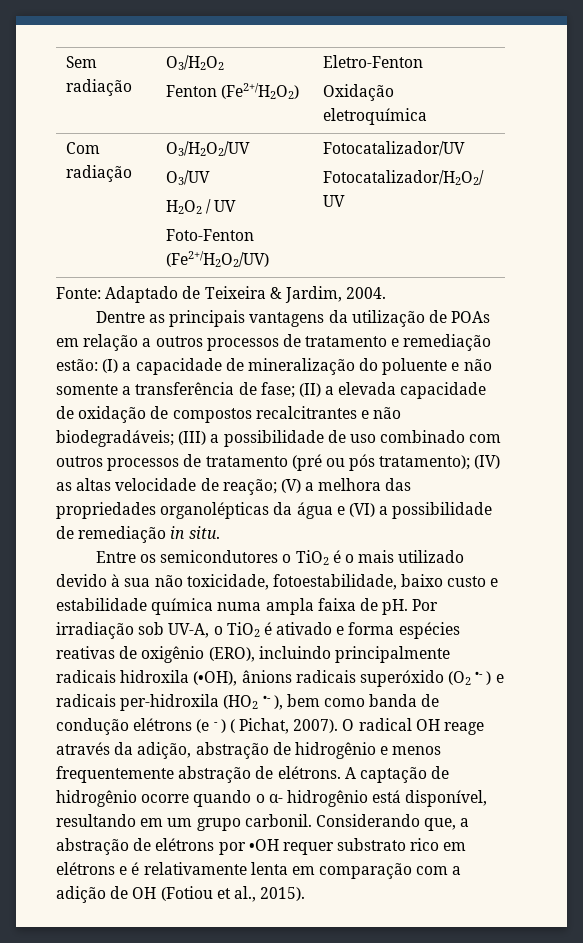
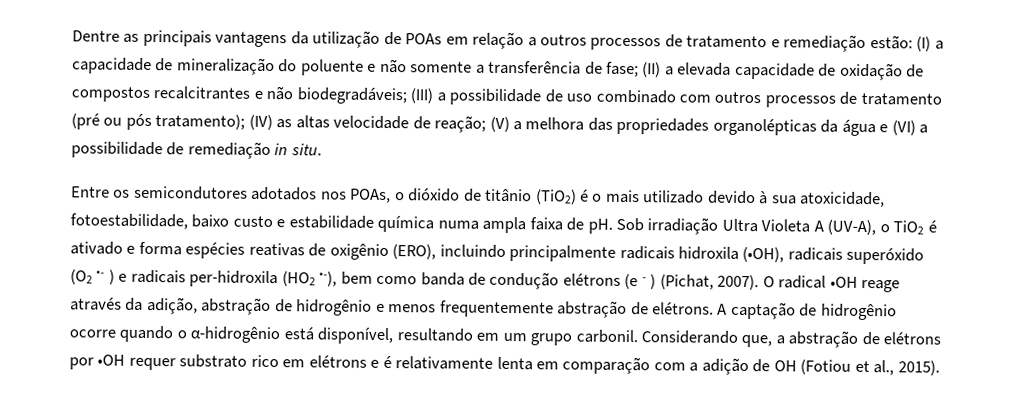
[66,56,98,68] [66,79,133,96] [166,55,225,70] [166,83,300,99] [323,55,424,68] [323,84,395,101] [323,108,428,125] [66,142,101,154] [66,165,133,182] [166,141,251,156] [166,170,211,185] [166,199,237,214] [166,229,255,241] [166,251,270,267] [323,141,466,156] [323,170,485,185] [323,195,346,207] [56,286,387,303] Sem radiação | O3/H2O2 // Fenton (Fe2+/H2O2) | Eletro-Fenton // Oxidação eletroquímica // Com radiação | O3/H2O2/UV // O3/UV // H2O2 / UV // Foto-Fenton (Fe2+/H2O2/UV) | Fotocatalizador/UV // Fotocatalizador/H2O2/ UV // Fonte: Adaptado de Teixeira & Jardim, 2004. // -> (72, 36) none
[282,550,329,565] o TiO2 -> [251,186,577,205] adotados nos POAs, o dióxido de titânio (TiO2)
[154,574,269,590] não toxicidade, -> [799,191,886,208] atoxicidade,
[412,599,439,611] [56,622,210,639] Por irradiação sob UV-A, -> [616,217,877,236] Sob irradiação Ultra Violeta A (UV-A),
[241,670,292,683] ânions -> (785, 254) none
[262,695,283,710] •- ), -> [319,271,338,287] •-),
[229,718,290,734] ( Pichat, -> [659,274,714,290] (Pichat,
[415,719,440,731] OH -> [829,276,858,288] •OH
[268,790,368,807] α- hidrogênio -> [190,326,281,344] α-hidrogênio

